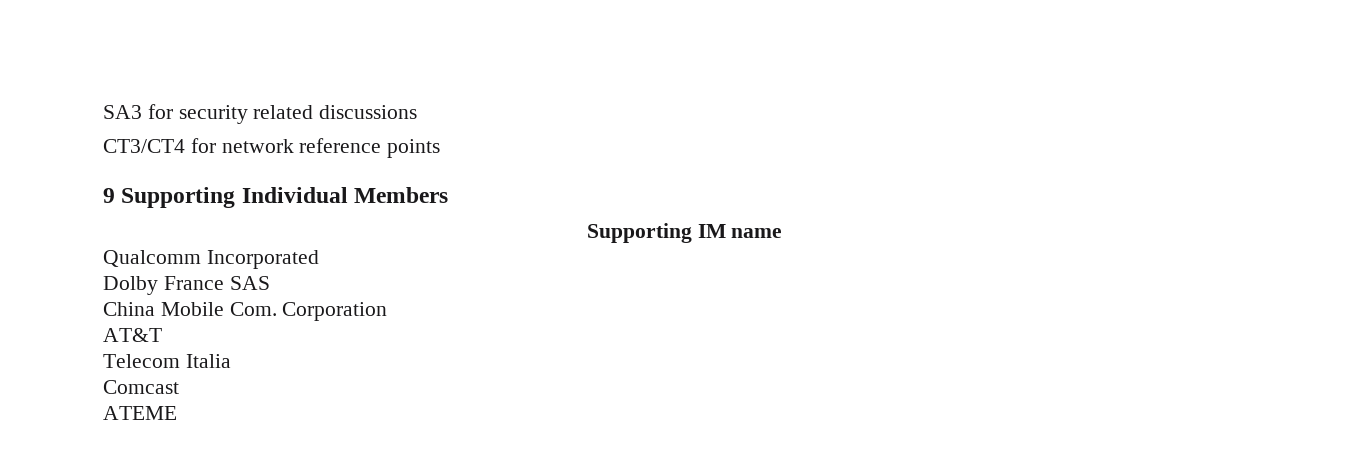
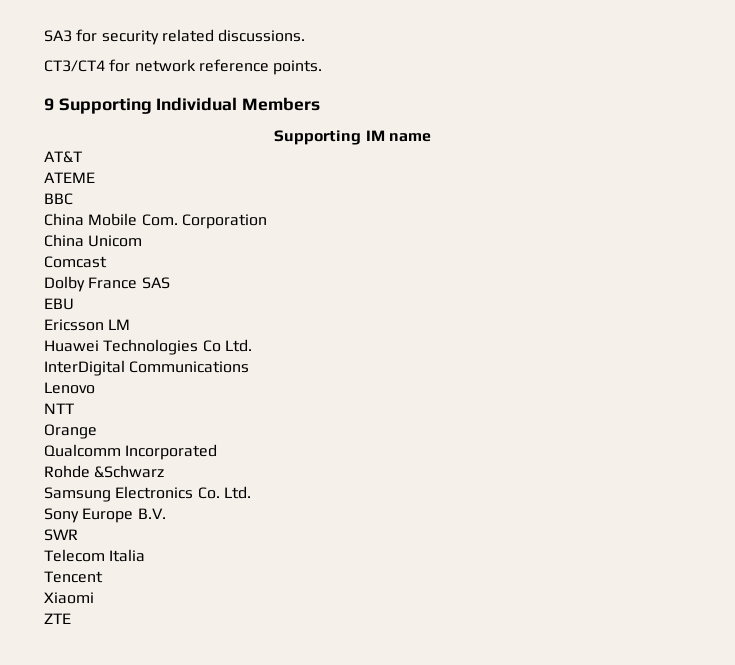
[319,105,418,119] discussions -> [218,29,306,42] discussions.
[387,139,441,158] points -> [273,60,323,75] points.
[103,250,319,269] [103,276,270,295] Qualcomm Incorporated // Dolby France SAS -> [44,151,82,163] [44,172,95,183] [44,193,73,205] AT&T // ATEME // BBC
[103,328,162,342] AT&T -> [44,234,143,247] [44,256,107,268] [44,276,170,292] [44,298,74,310] [44,319,131,331] [44,339,252,355] [44,360,250,376] [44,382,95,394] [44,403,74,414] [44,424,97,439] [44,444,218,460] [44,465,165,478] [44,486,251,502] [44,508,166,523] [44,529,78,541] China Unicom // Comcast // Dolby France SAS // EBU // Ericsson LM // Huawei Technologies Co Ltd. // InterDigital Communications // Lenovo // NTT // Orange // Qualcomm Incorporated // Rohde &Schwarz // Samsung Electronics Co. Ltd. // Sony Europe B.V. // SWR
[103,380,179,394] [103,406,177,420] Comcast // ATEME -> [44,571,103,583] [44,592,94,604] [44,613,71,624] Tencent // Xiaomi // ZTE

